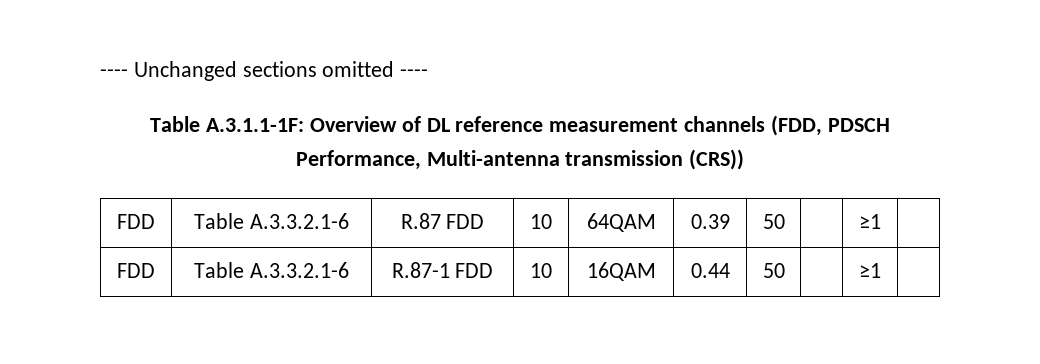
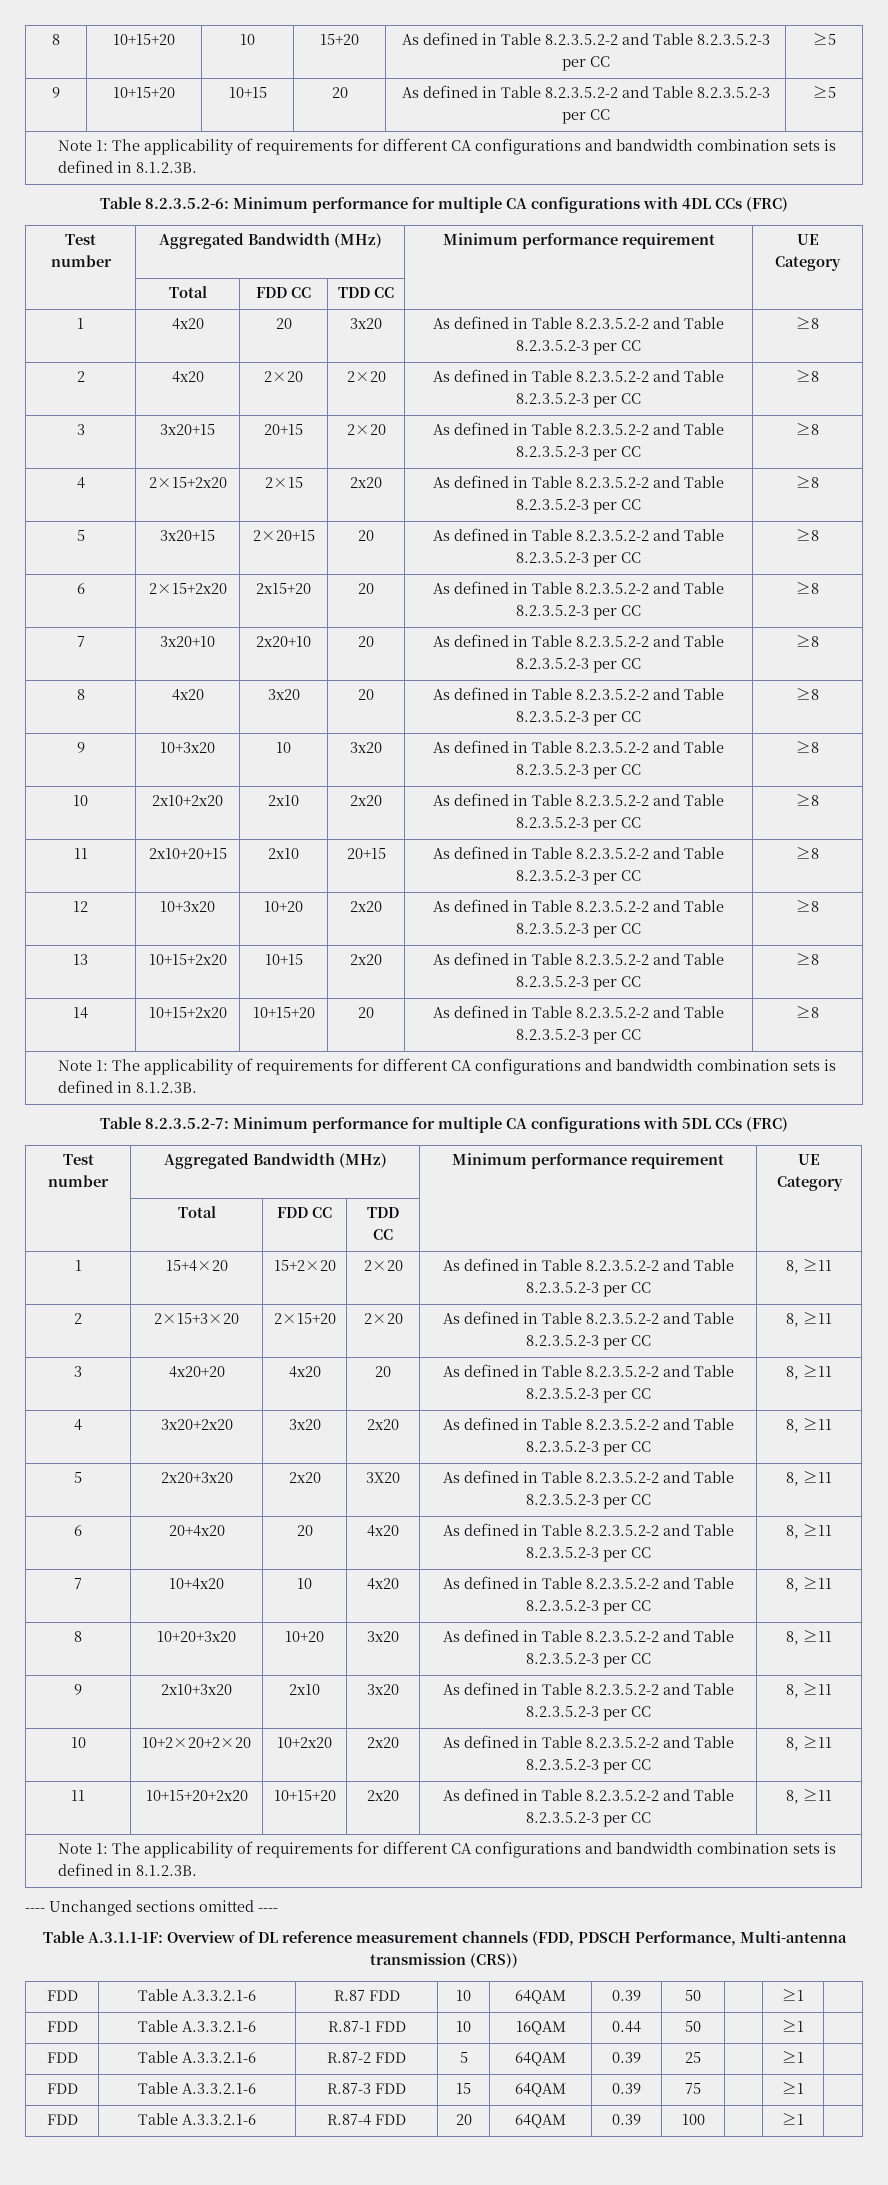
(100, 73) none -> [52,34,60,45] [113,34,175,45] [240,34,255,45] [320,34,359,45] [401,32,770,45] [561,56,610,71] [812,33,836,45] [52,87,60,98] [113,87,175,98] [228,87,267,98] [331,87,348,98] [401,85,770,98] [561,109,610,124] [812,86,836,98] [58,138,837,155] [58,160,198,173] [100,197,788,213] [65,234,96,245] [50,255,112,267] [158,233,382,249] [442,233,715,249] [796,234,819,245] [775,256,841,271] [168,286,207,298] [256,287,311,298] [338,287,394,298] [77,318,84,329] [171,318,204,330] [275,318,292,329] [350,318,382,329] [433,316,725,329] [516,340,642,355] [796,317,819,329] [76,371,85,382] [171,371,204,383] [264,371,303,382] [346,371,386,382] [433,369,725,382] [516,393,642,408] [796,370,819,382] [76,424,85,435] [160,424,215,435] [264,424,303,435] [346,424,386,435] [433,422,725,435] [516,446,642,461] [796,423,819,435] [76,477,85,489] [148,477,227,488] [264,477,303,488] [350,477,382,488] [433,475,725,488] [516,499,642,514] [796,476,819,488] [76,530,85,541] [160,530,215,541] [252,530,315,541] [358,530,374,541] [433,528,725,541] [516,552,642,567] [796,529,819,541] [76,583,85,594] [148,583,227,594] [256,583,311,594] [358,583,374,594] [433,581,725,594] [516,605,642,620] [796,582,819,594] [76,636,85,647] [160,636,215,647] [256,636,311,647] [358,636,374,647] [433,634,725,647] [516,658,642,673] [796,635,819,647] [76,689,85,700] [171,689,204,701] [267,689,300,700] [358,689,374,700] [433,687,725,700] [516,711,642,726] [796,688,819,700] [76,742,85,753] [160,742,215,753] [276,742,291,753] [350,742,382,753] [433,740,725,753] [516,764,642,779] [796,741,819,753] [73,795,88,806] [152,795,223,806] [268,795,299,806] [350,795,382,806] [433,793,725,806] [516,817,642,832] [796,794,819,806] [73,848,88,859] [148,848,227,859] [268,848,299,859] [346,848,386,859] [433,846,725,859] [516,870,642,885] [796,847,819,859] [73,901,88,912] [160,901,215,912] [264,901,303,912] [350,901,382,912] [433,899,725,912] [516,923,642,938] [796,900,819,912] [73,954,88,965] [148,954,227,965] [264,954,303,965] [350,954,382,965] [433,952,725,965] [516,976,642,991] [796,953,819,965] [73,1007,88,1019] [148,1007,227,1018] [252,1007,315,1018] [358,1007,374,1018] [433,1005,725,1018] [516,1029,642,1044] [796,1006,819,1018] [58,1058,837,1075] [58,1080,198,1093] [100,1117,788,1133] [62,1154,94,1165] [48,1175,109,1187] [163,1153,387,1169] [452,1153,725,1169] [798,1154,820,1165] [776,1176,843,1191] [177,1206,216,1218] [277,1207,332,1218] [367,1207,399,1218] [373,1229,393,1240] [74,1260,82,1271] [165,1260,228,1272] [273,1260,336,1271] [363,1260,403,1271] [442,1258,734,1271] [525,1282,651,1297] [786,1259,832,1274] [74,1313,82,1324] [154,1313,239,1324] [273,1313,336,1324] [363,1313,403,1324] [442,1311,734,1324] [525,1335,651,1350] [786,1312,832,1327] [74,1366,82,1377] [168,1366,225,1378] [288,1366,321,1378] [375,1366,391,1377] [442,1364,734,1377] [525,1388,651,1403] [786,1365,832,1380] [74,1419,82,1431] [160,1419,233,1430] [288,1419,321,1430] [367,1419,399,1430] [442,1417,734,1430] [525,1441,651,1456] [786,1418,832,1433] [74,1472,82,1483] [160,1472,233,1483] [288,1472,321,1483] [366,1472,400,1483] [442,1470,734,1483] [525,1494,651,1509] [786,1471,832,1486] [74,1525,82,1536] [168,1525,225,1537] [296,1525,313,1536] [367,1525,399,1537] [442,1523,734,1536] [525,1547,651,1562] [786,1524,832,1539] [74,1578,82,1589] [169,1578,224,1590] [297,1578,312,1589] [367,1578,399,1590] [442,1576,734,1589] [525,1600,651,1615] [786,1577,832,1592] [74,1631,82,1642] [157,1631,236,1642] [285,1631,324,1642] [367,1631,399,1642] [442,1629,734,1642] [525,1653,651,1668] [786,1630,832,1645] [74,1684,82,1695] [161,1684,232,1695] [289,1684,320,1695] [367,1684,399,1695] [442,1682,734,1695] [525,1706,651,1721] [786,1683,832,1698] [70,1737,86,1748] [142,1737,251,1748] [277,1737,332,1748] [367,1737,399,1748] [442,1735,734,1748] [525,1759,651,1774] [786,1736,832,1751] [71,1790,85,1801] [145,1790,248,1801] [273,1790,336,1801] [367,1790,399,1801] [442,1788,734,1801] [525,1812,651,1827] [786,1789,832,1804] [58,1841,837,1858] [58,1863,198,1876] 8 | 10+15+20 | 10 | 15+20 | As defined in Table 8.2.3.5.2-2 and Table 8.2.3.5.2-3 per CC | ≥5 // 9 | 10+15+20 | 10+15 | 20 | As defined in Table 8.2.3.5.2-2 and Table 8.2.3.5.2-3 per CC | ≥5 // Note 1: The applicability of requirements for different CA configurations and bandwidth combination sets is defined in 8.1.2.3B. // Table 8.2.3.5.2-6: Minimum performance for multiple CA configurations with 4DL CCs (FRC) // Test number | Aggregated Bandwidth (MHz) | Minimum performance requirement | UE Category // | Total | FDD CC | TDD CC | | // 1 | 4x20 | 20 | 3x20 | As defined in Table 8.2.3.5.2-2 and Table 8.2.3.5.2-3 per CC | ≥8 // 2 | 4x20 | 2×20 | 2×20 | As defined in Table 8.2.3.5.2-2 and Table 8.2.3.5.2-3 per CC | ≥8 // 3 | 3x20+15 | 20+15 | 2×20 | As defined in Table 8.2.3.5.2-2 and Table 8.2.3.5.2-3 per CC | ≥8 // 4 | 2×15+2x20 | 2×15 | 2x20 | As defined in Table 8.2.3.5.2-2 and Table 8.2.3.5.2-3 per CC | ≥8 // 5 | 3x20+15 | 2×20+15 | 20 | As defined in Table 8.2.3.5.2-2 and Table 8.2.3.5.2-3 per CC | ≥8 // 6 | 2×15+2x20 | 2x15+20 | 20 | As defined in Table 8.2.3.5.2-2 and Table 8.2.3.5.2-3 per CC | ≥8 // 7 | 3x20+10 | 2x20+10 | 20 | As defined in Table 8.2.3.5.2-2 and Table 8.2.3.5.2-3 per CC | ≥8 // 8 | 4x20 | 3x20 | 20 | As defined in Table 8.2.3.5.2-2 and Table 8.2.3.5.2-3 per CC | ≥8 // 9 | 10+3x20 | 10 | 3x20 | As defined in Table 8.2.3.5.2-2 and Table 8.2.3.5.2-3 per CC | ≥8 // 10 | 2x10+2x20 | 2x10 | 2x20 | As defined in Table 8.2.3.5.2-2 and Table 8.2.3.5.2-3 per CC | ≥8 // 11 | 2x10+20+15 | 2x10 | 20+15 | As defined in Table 8.2.3.5.2-2 and Table 8.2.3.5.2-3 per CC | ≥8 // 12 | 10+3x20 | 10+20 | 2x20 | As defined in Table 8.2.3.5.2-2 and Table 8.2.3.5.2-3 per CC | ≥8 // 13 | 10+15+2x20 | 10+15 | 2x20 | As defined in Table 8.2.3.5.2-2 and Table 8.2.3.5.2-3 per CC | ≥8 // 14 | 10+15+2x20 | 10+15+20 | 20 | As defined in Table 8.2.3.5.2-2 and Table 8.2.3.5.2-3 per CC | ≥8 // Note 1: The applicability of requirements for different CA configurations and bandwidth combination sets is defined in 8.1.2.3B. // Table 8.2.3.5.2-7: Minimum performance for multiple CA configurations with 5DL CCs (FRC) // Test number | Aggregated Bandwidth (MHz) | Minimum performance requirement | UE Category // | Total | FDD CC | TDD CC | | // 1 | 15+4×20 | 15+2×20 | 2×20 | As defined in Table 8.2.3.5.2-2 and Table 8.2.3.5.2-3 per CC | 8, ≥11 // 2 | 2×15+3×20 | 2×15+20 | 2×20 | As defined in Table 8.2.3.5.2-2 and Table 8.2.3.5.2-3 per CC | 8, ≥11 // 3 | 4x20+20 | 4x20 | 20 | As defined in Table 8.2.3.5.2-2 and Table 8.2.3.5.2-3 per CC | 8, ≥11 // 4 | 3x20+2x20 | 3x20 | 2x20 | As defined in Table 8.2.3.5.2-2 and Table 8.2.3.5.2-3 per CC | 8, ≥11 // 5 | 2x20+3x20 | 2x20 | 3X20 | As defined in Table 8.2.3.5.2-2 and Table 8.2.3.5.2-3 per CC | 8, ≥11 // 6 | 20+4x20 | 20 | 4x20 | As defined in Table 8.2.3.5.2-2 and Table 8.2.3.5.2-3 per CC | 8, ≥11 // 7 | 10+4x20 | 10 | 4x20 | As defined in Table 8.2.3.5.2-2 and Table 8.2.3.5.2-3 per CC | 8, ≥11 // 8 | 10+20+3x20 | 10+20 | 3x20 | As defined in Table 8.2.3.5.2-2 and Table 8.2.3.5.2-3 per CC | 8, ≥11 // 9 | 2x10+3x20 | 2x10 | 3x20 | As defined in Table 8.2.3.5.2-2 and Table 8.2.3.5.2-3 per CC | 8, ≥11 // 10 | 10+2×20+2×20 | 10+2x20 | 2x20 | As defined in Table 8.2.3.5.2-2 and Table 8.2.3.5.2-3 per CC | 8, ≥11 // 11 | 10+15+20+2x20 | 10+15+20 | 2x20 | As defined in Table 8.2.3.5.2-2 and Table 8.2.3.5.2-3 per CC | 8, ≥11 // Note 1: The applicability of requirements for different CA configurations and bandwidth combination sets is defined in 8.1.2.3B. //
(881, 270) none -> [46,2052,78,2063] [138,2051,256,2063] [327,2052,406,2063] [459,2052,468,2063] [515,2052,566,2066] [612,2052,641,2063] [685,2052,701,2063] [782,2051,804,2063] [46,2083,78,2094] [138,2082,256,2094] [327,2083,406,2094] [456,2083,471,2094] [515,2083,566,2097] [612,2083,641,2094] [685,2083,701,2094] [782,2082,804,2094] [46,2114,78,2125] [138,2113,256,2125] [327,2114,406,2126] [455,2114,472,2125] [515,2114,566,2128] [612,2114,641,2125] [681,2114,705,2125] [782,2113,804,2125] // FDD | Table A.3.3.2.1-6 | R.87-2 FDD | 5 | 64QAM | 0.39 | 25 | | ≥1 | // FDD | Table A.3.3.2.1-6 | R.87-3 FDD | 15 | 64QAM | 0.39 | 75 | | ≥1 | // FDD | Table A.3.3.2.1-6 | R.87-4 FDD | 20 | 64QAM | 0.39 | 100 | | ≥1 |

